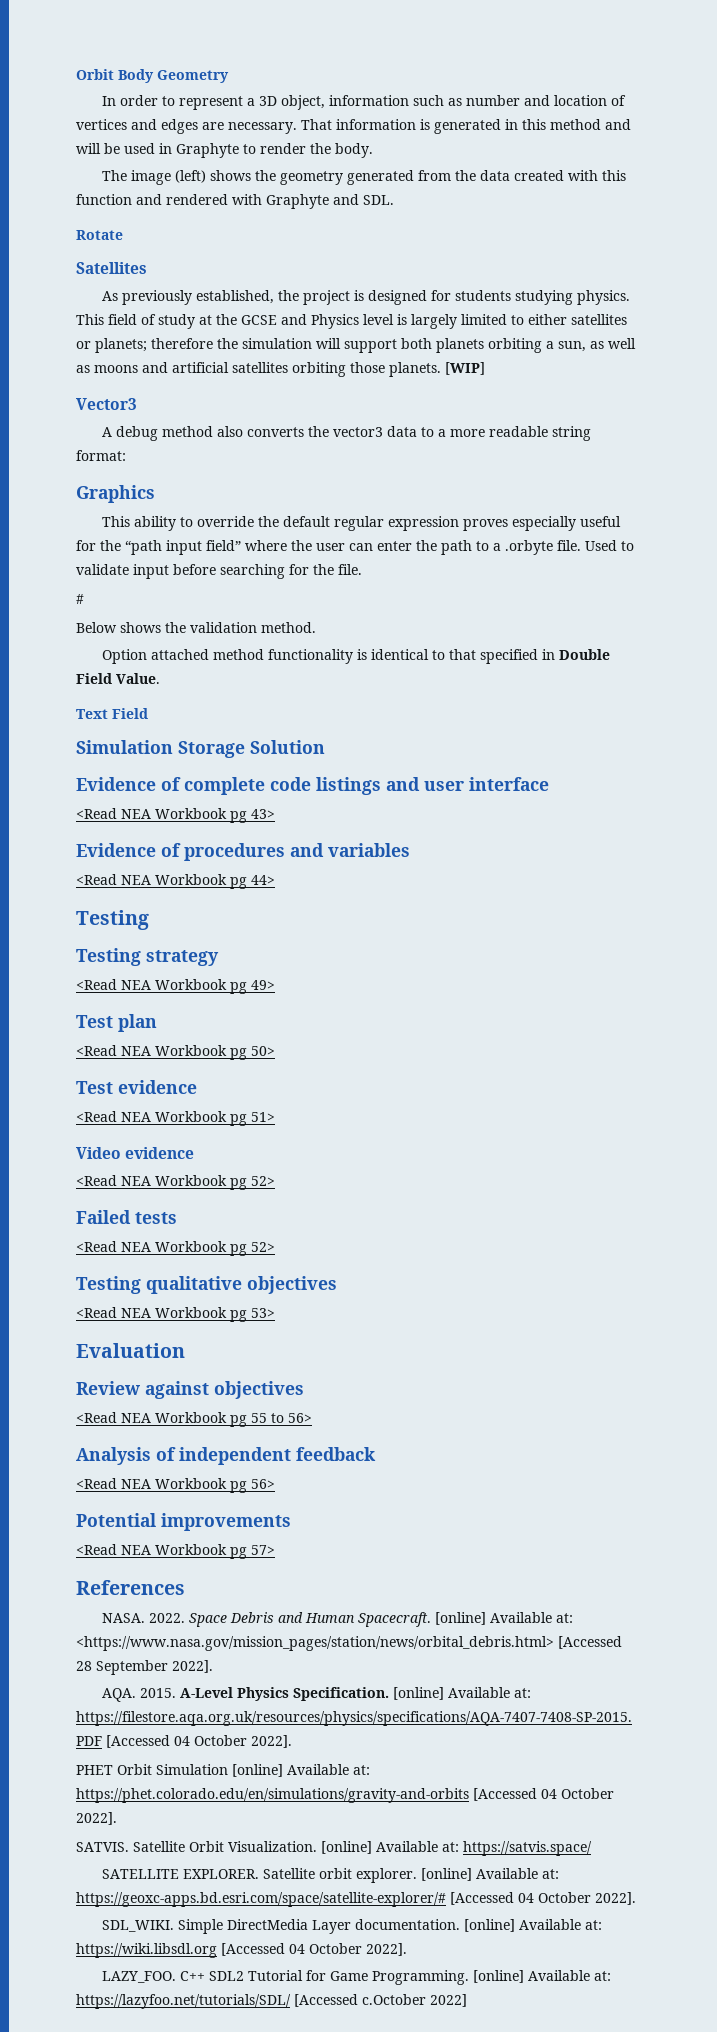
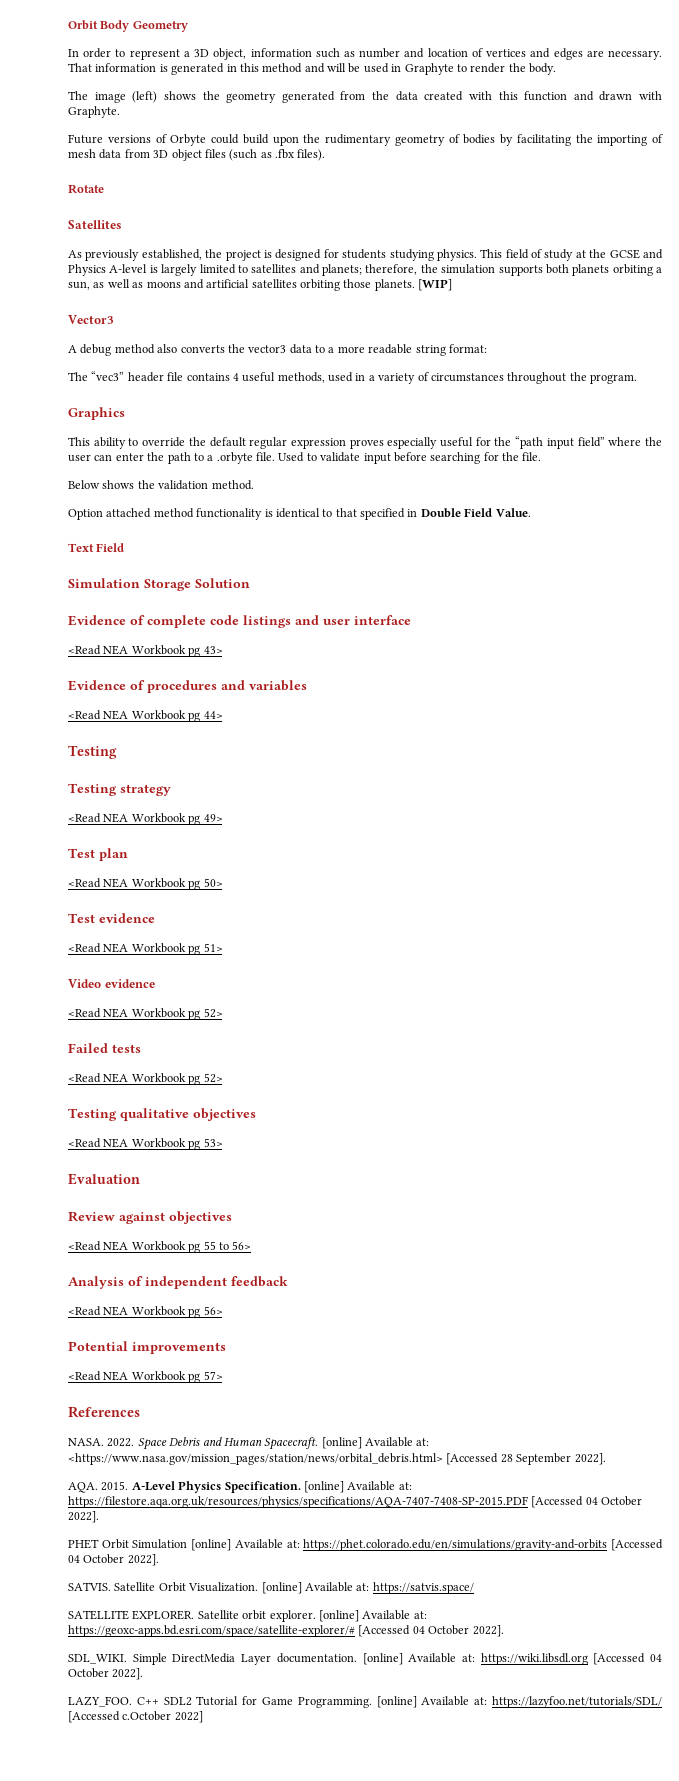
[166,194,394,209] rendered with Graphyte and SDL. -> [599,91,662,101] [68,106,120,118] [68,134,663,146] [68,149,326,161] drawn with Graphyte. // Future versions of Orbyte could build upon the rudimentary geometry of bodies by facilitating the importing of mesh data from 3D object files (such as .fbx files).
[363,314,394,325] level -> [109,264,148,273] A-level
[528,314,627,325] [76,338,397,353] either satellites or planets; therefore the simulation will support -> [251,264,543,276] satellites and planets; therefore, the simulation supports
(126, 455) none -> [68,371,637,384] // The “vec3” header file contains 4 useful methods, used in a variety of circumstances throughout the program.
[76,594,84,604] // # -> (542, 456) none

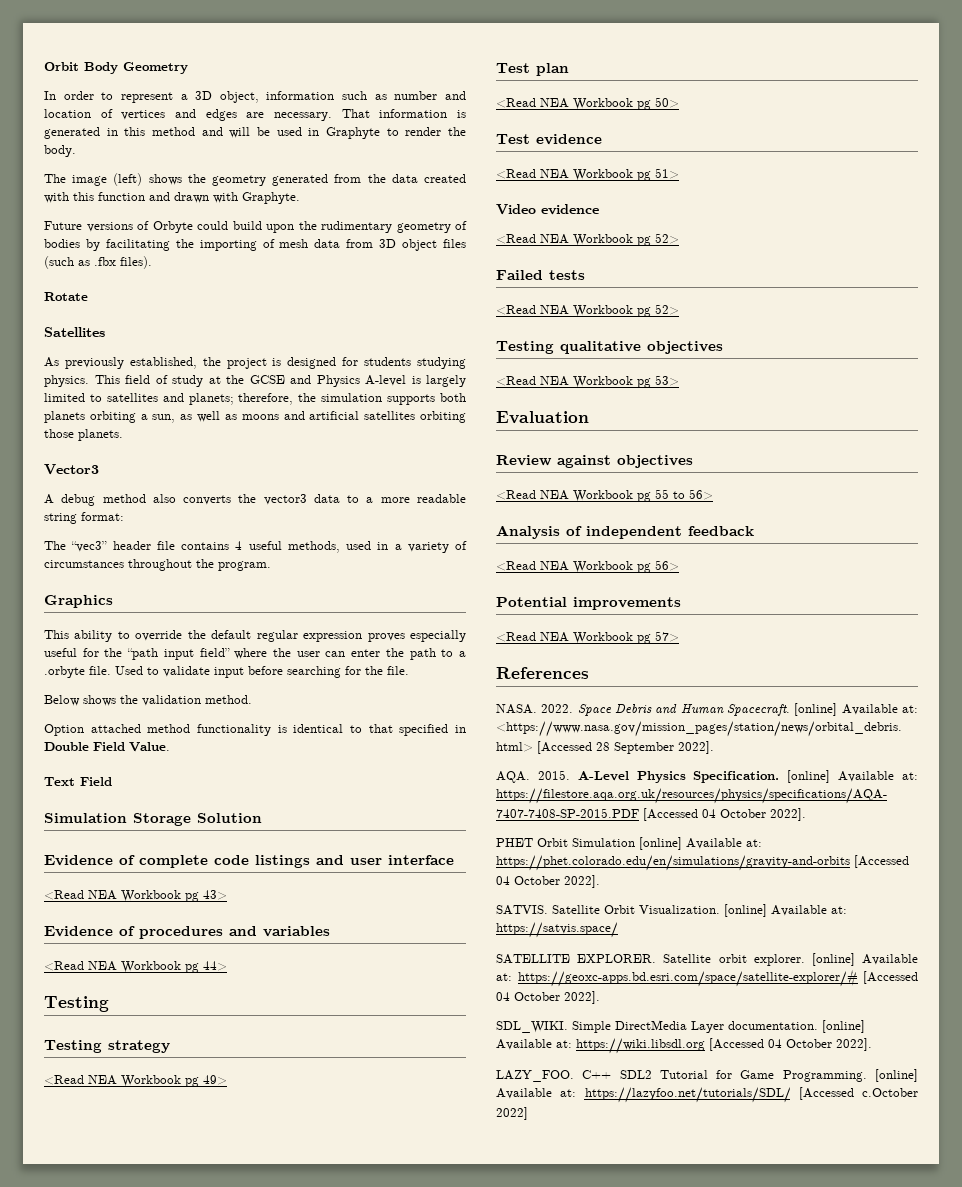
[418,279,453,291] [WIP] -> (123, 435) none

